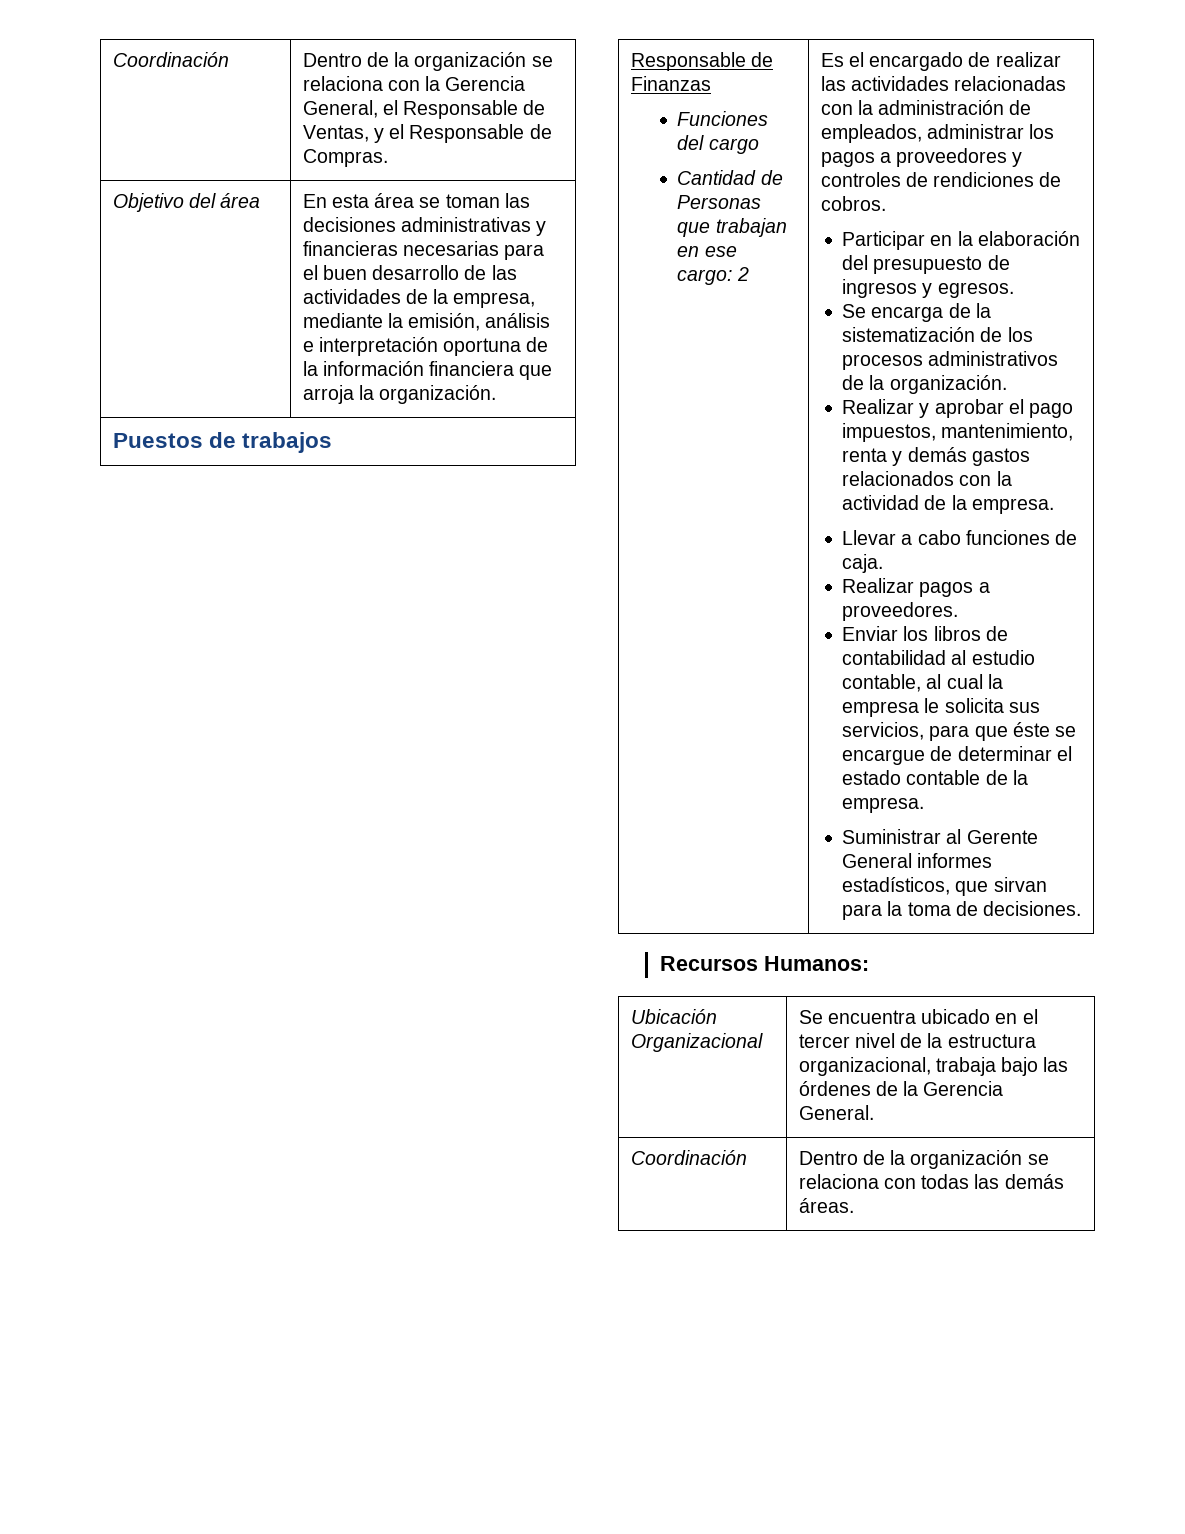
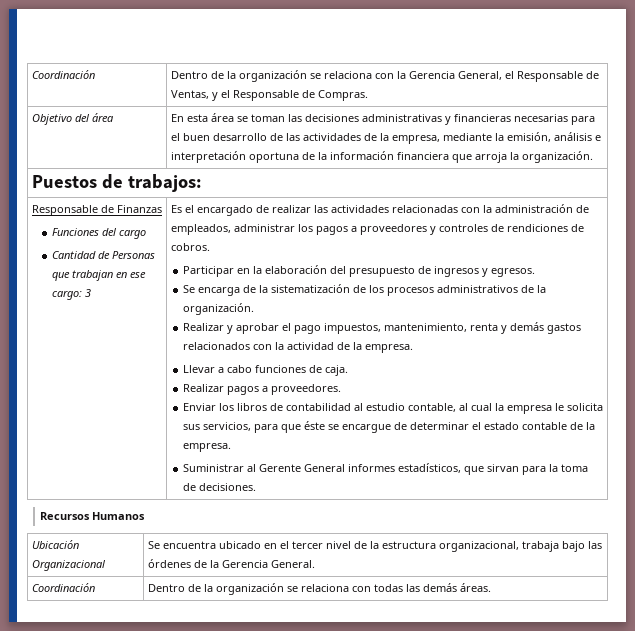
[241,432,332,453] trabajos -> [127,174,202,192] trabajos:
[736,267,749,281] 2 -> [84,289,91,297] 3
[763,956,869,971] Humanos: -> [92,512,146,520] Humanos

